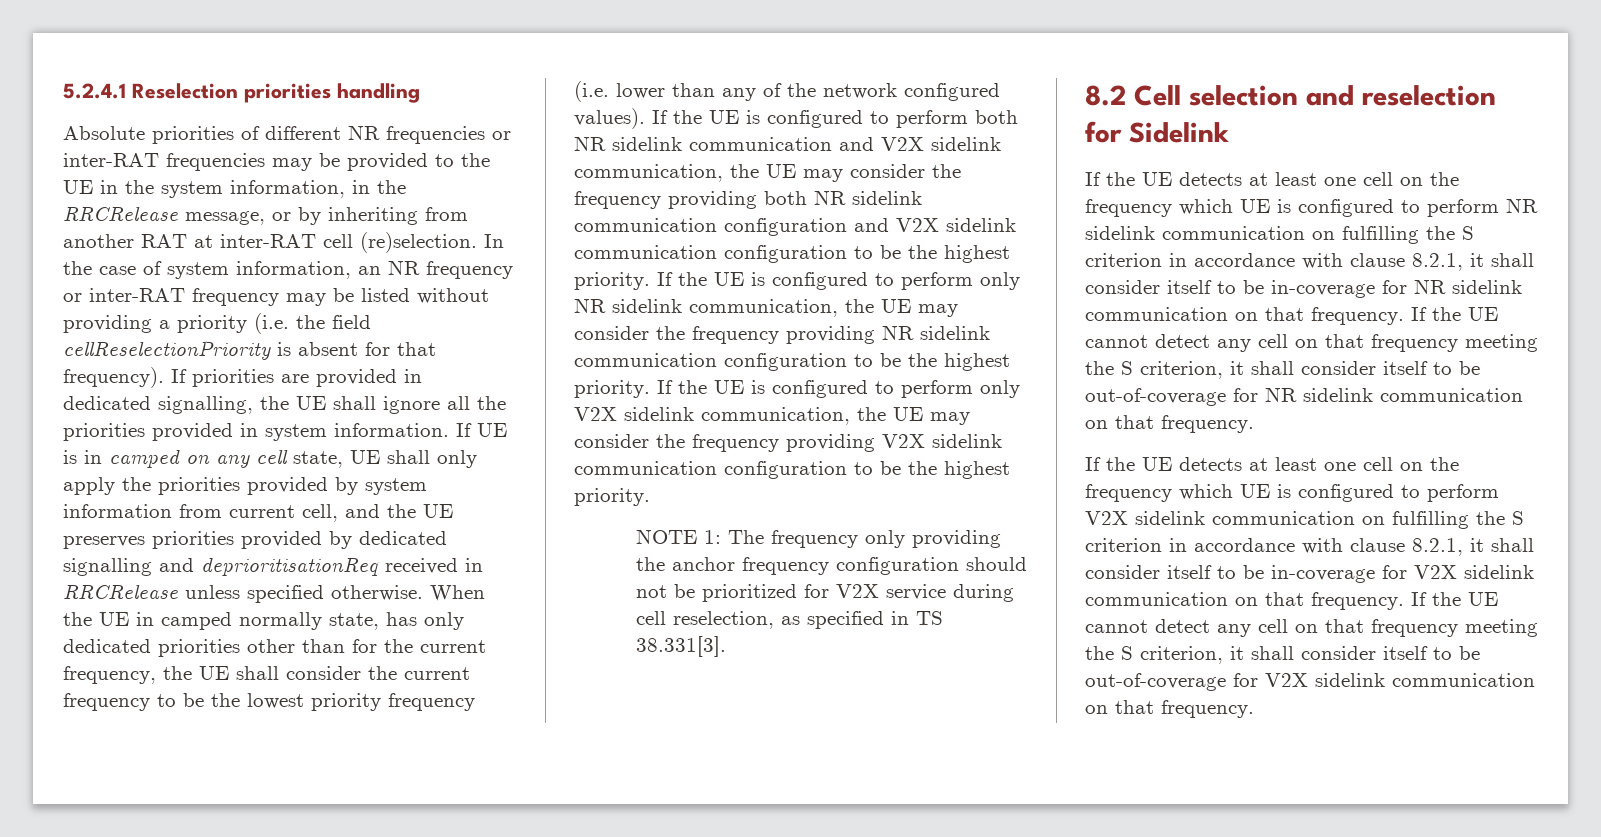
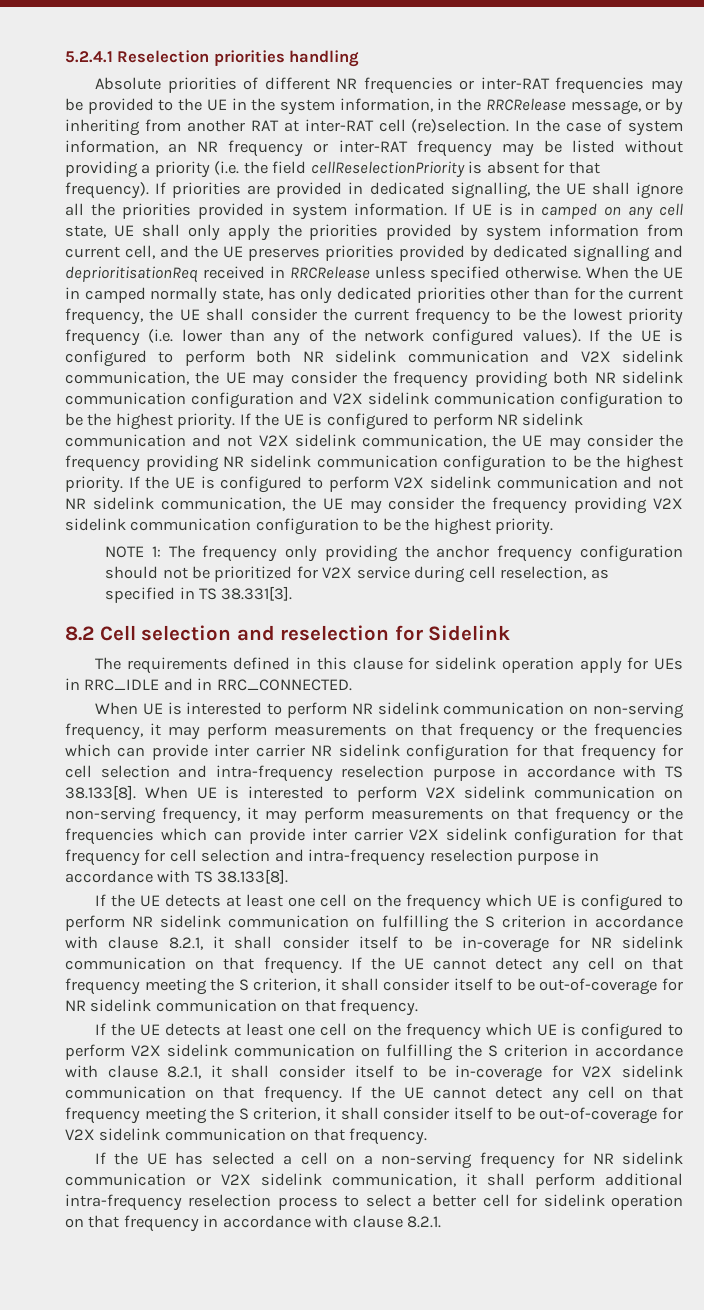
[980,272,1020,290] [574,298,682,313] only NR sidelink -> [497,413,584,426] [65,434,356,447] NR sidelink communication and not V2X sidelink
[980,380,1020,398] [574,407,694,421] only V2X sidelink -> [394,476,683,489] [65,497,154,510] V2X sidelink communication and not NR sidelink
(1229, 132) none -> [94,657,683,674] [65,678,352,691] [94,702,684,719] [65,723,684,740] [65,744,683,761] [65,765,683,782] [65,785,683,802] [65,807,683,824] [65,828,683,845] [65,849,599,866] [65,869,289,884] // The requirements defined in this clause for sidelink operation apply for UEs in RRC_IDLE and in RRC_CONNECTED. // When UE is interested to perform NR sidelink communication on non-serving frequency, it may perform measurements on that frequency or the frequencies which can provide inter carrier NR sidelink configuration for that frequency for cell selection and intra-frequency reselection purpose in accordance with TS 38.133[8]. When UE is interested to perform V2X sidelink communication on non-serving frequency, it may perform measurements on that frequency or the frequencies which can provide inter carrier V2X sidelink configuration for that frequency for cell selection and intra-frequency reselection purpose in accordance with TS 38.133[8].
(1254, 709) none -> [94,1152,684,1169] [65,1173,683,1189] [65,1194,683,1211] [65,1215,442,1232] // If the UE has selected a cell on a non-serving frequency for NR sidelink communication or V2X sidelink communication, it shall perform additional intra-frequency reselection process to select a better cell for sidelink operation on that frequency in accordance with clause 8.2.1.

